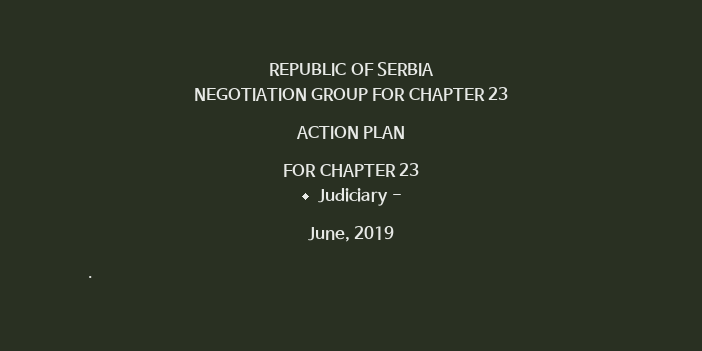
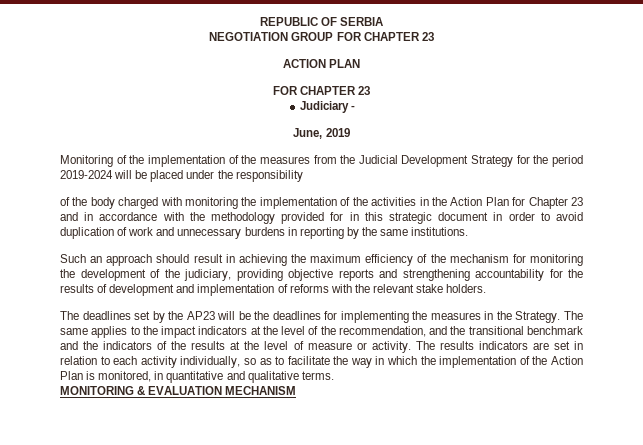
[88,276,93,278] . -> [60,155,584,167] [60,170,303,182] [60,197,584,209] [60,212,583,224] [60,227,469,239] [60,254,584,266] [60,269,583,281] [60,284,487,296] [60,311,583,323] [60,326,583,338] [60,341,583,353] [60,356,583,368] [60,371,334,383] [60,386,297,395] Monitoring of the implementation of the measures from the Judicial Development Strategy for the period 2019-2024 will be placed under the responsibility // of the body charged with monitoring the implementation of the activities in the Action Plan for Chapter 23 and in accordance with the methodology provided for in this strategic document in order to avoid duplication of work and unnecessary burdens in reporting by the same institutions. // Such an approach should result in achieving the maximum efficiency of the mechanism for monitoring the development of the judiciary, providing objective reports and strengthening accountability for the results of development and implementation of reforms with the relevant stake holders. // The deadlines set by the AP23 will be the deadlines for implementing the measures in the Strategy. The same applies to the impact indicators at the level of the recommendation, and the transitional benchmark and the indicators of the results at the level of measure or activity. The results indicators are set in relation to each activity individually, so as to facilitate the way in which the implementation of the Action Plan is monitored, in quantitative and qualitative terms. // MONITORING & EVALUATION MECHANISM

